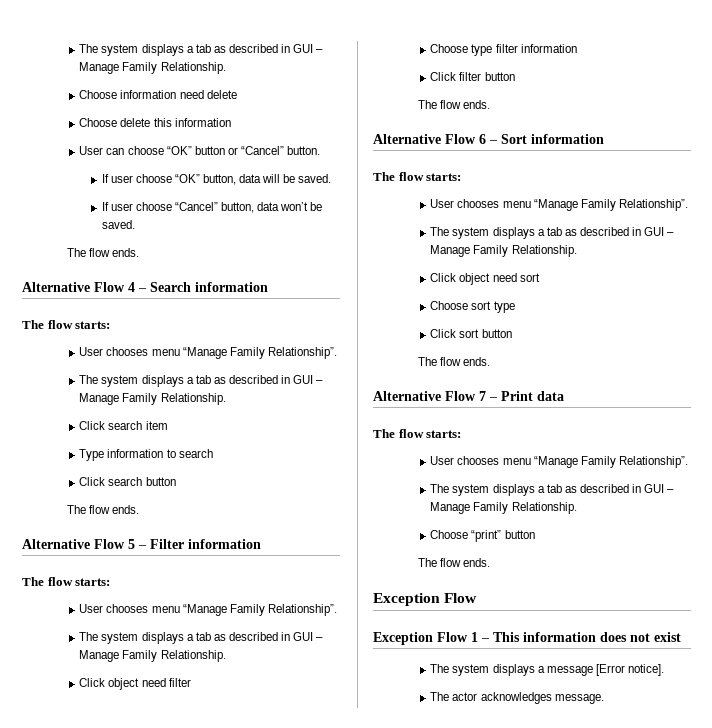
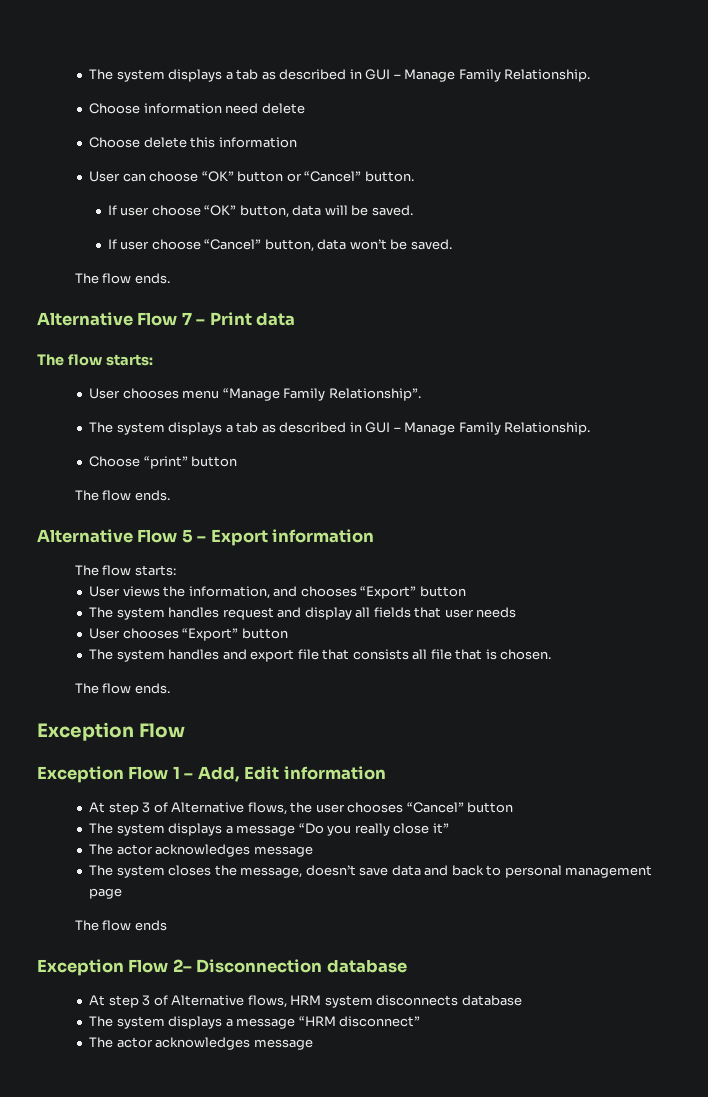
[22,282,268,292] [22,320,111,329] [79,347,337,359] [79,375,324,387] [79,393,226,405] [79,421,168,430] [79,449,213,461] [79,477,176,486] [66,505,139,514] [22,539,261,549] [22,577,111,586] [79,604,337,616] [79,632,324,644] [79,650,226,662] [79,678,191,690] [430,44,577,56] [430,72,515,81] [417,100,490,109] [373,134,604,144] [373,172,462,181] [430,199,688,211] [430,227,675,239] [430,245,577,257] [430,273,540,285] [430,301,515,313] [430,329,512,338] [417,357,490,366] // Alternative Flow 4 – Search information // The flow starts: // User chooses menu “Manage Family Relationship”. // The system displays a tab as described in GUI – Manage Family Relationship. // Click search item // Type information to search // Click search button // The flow ends. // Alternative Flow 5 – Filter information // The flow starts: // User chooses menu “Manage Family Relationship”. // The system displays a tab as described in GUI – Manage Family Relationship. // Click object need filter // Choose type filter information // Click filter button // The flow ends. // Alternative Flow 6 – Sort information // The flow starts: // User chooses menu “Manage Family Relationship”. // The system displays a tab as described in GUI – Manage Family Relationship. // Click object need sort // Choose sort type // Click sort button // The flow ends. -> (170, 278) none
(490, 562) none -> [37,529,375,546] [74,565,176,576] [89,586,466,599] [89,607,517,620] [89,628,288,641] [89,649,552,662] [74,683,170,694] // Alternative Flow 5 – Export information // The flow starts: // User views the information, and chooses “Export” button // The system handles request and display all fields that user needs // User chooses “Export” button // The system handles and export file that consists all file that is chosen. // The flow ends.
[493,632,681,642] [430,664,664,676] [430,692,604,704] This information does not exist // The system displays a message [Error notice]. // The actor acknowledges message. -> [197,766,386,782] [89,802,514,815] [89,823,449,836] [89,844,313,857] [89,865,653,878] [89,888,123,899] [74,920,167,931] [37,959,407,976] [89,995,522,1008] [89,1016,421,1029] [89,1037,313,1050] Add, Edit information // At step 3 of Alternative flows, the user chooses “Cancel” button // The system displays a message “Do you really close it” // The actor acknowledges message // The system closes the message, doesn’t save data and back to personal management page // The flow ends // Exception Flow 2– Disconnection database // At step 3 of Alternative flows, HRM system disconnects database // The system displays a message “HRM disconnect” // The actor acknowledges message

